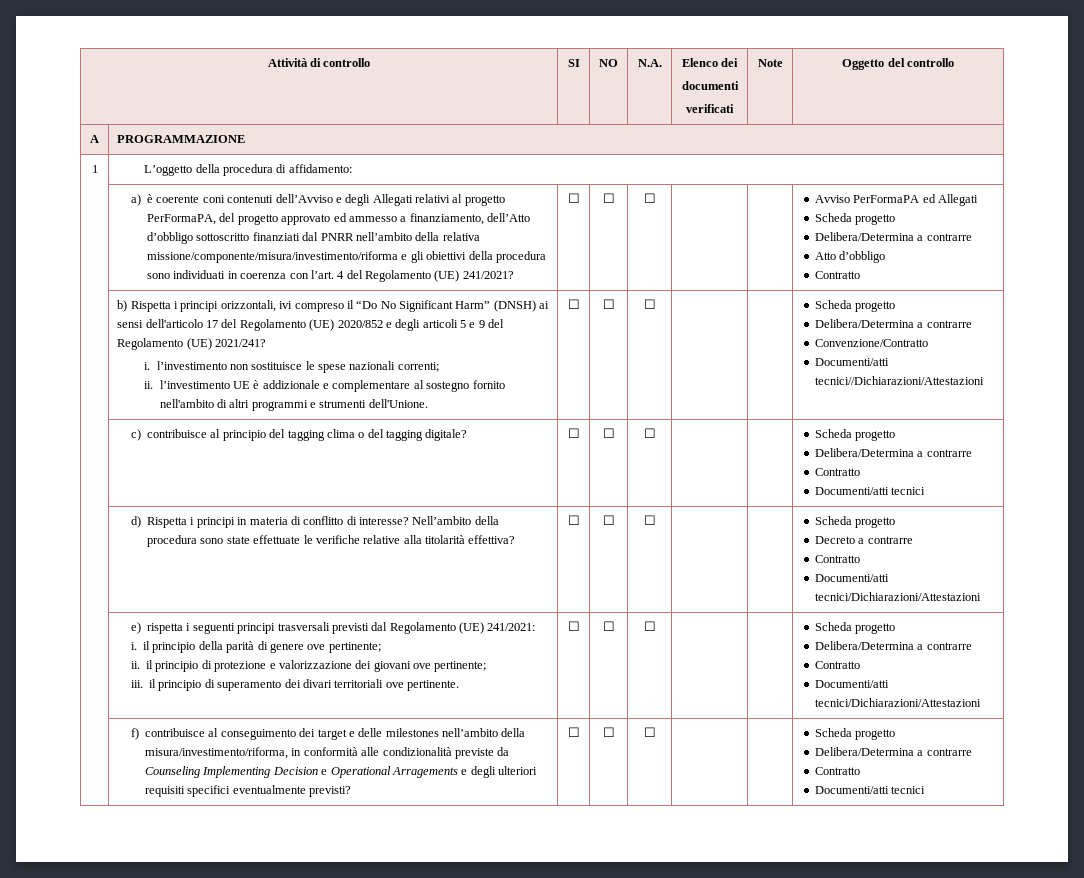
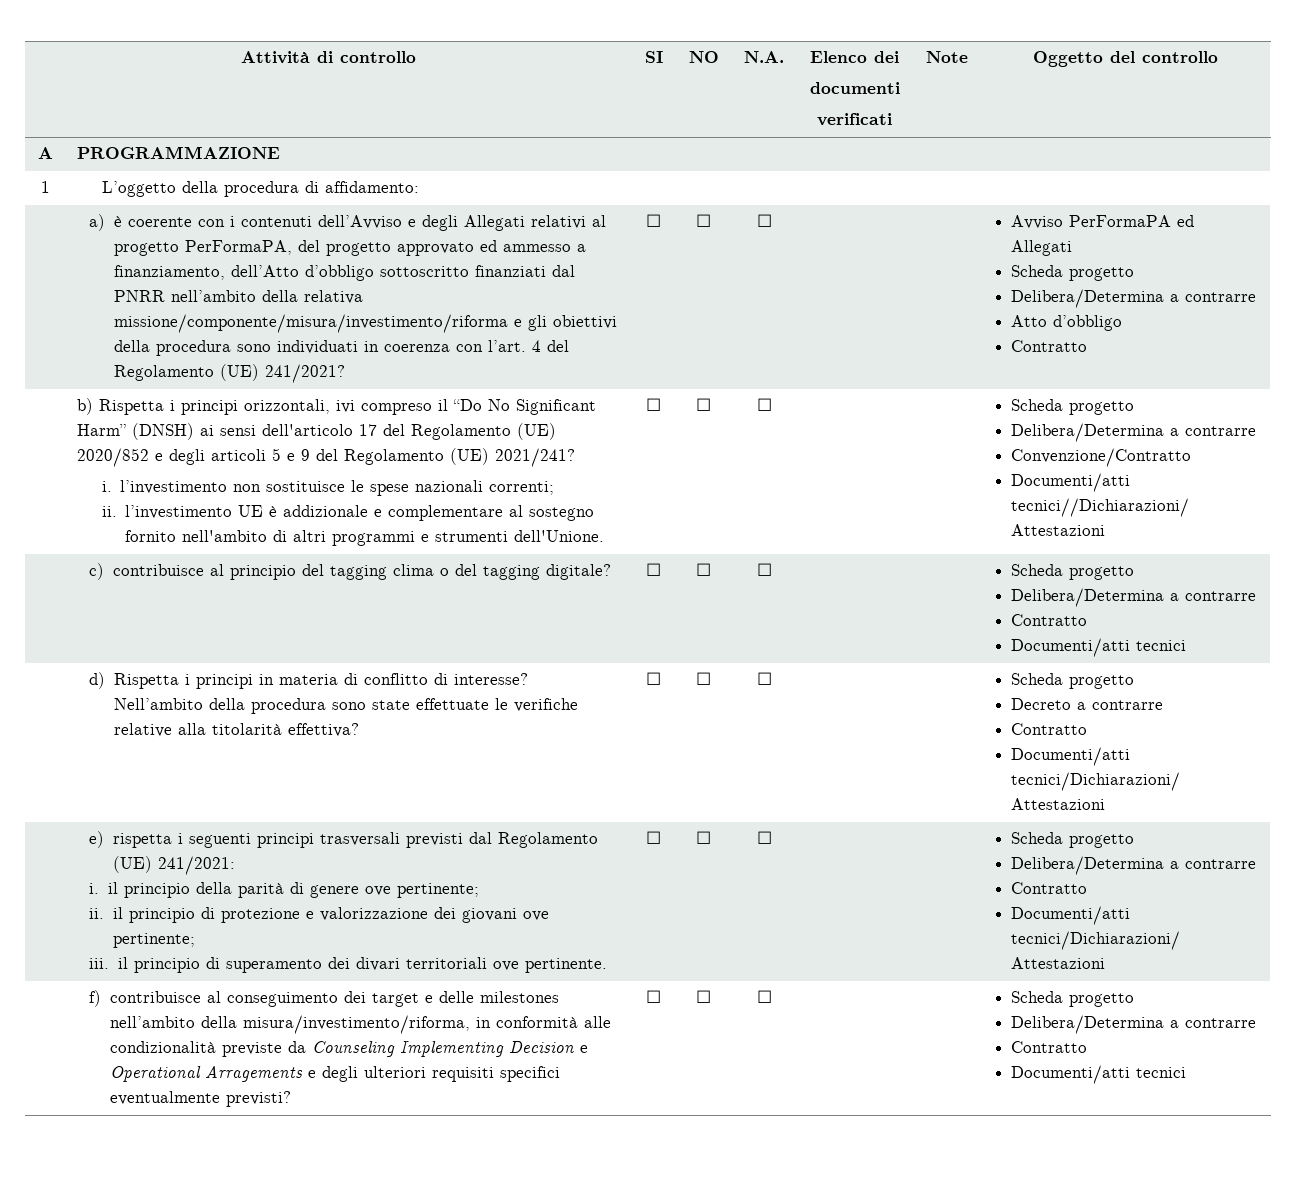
[202,195,225,203] coni -> [197,216,235,227] con i

